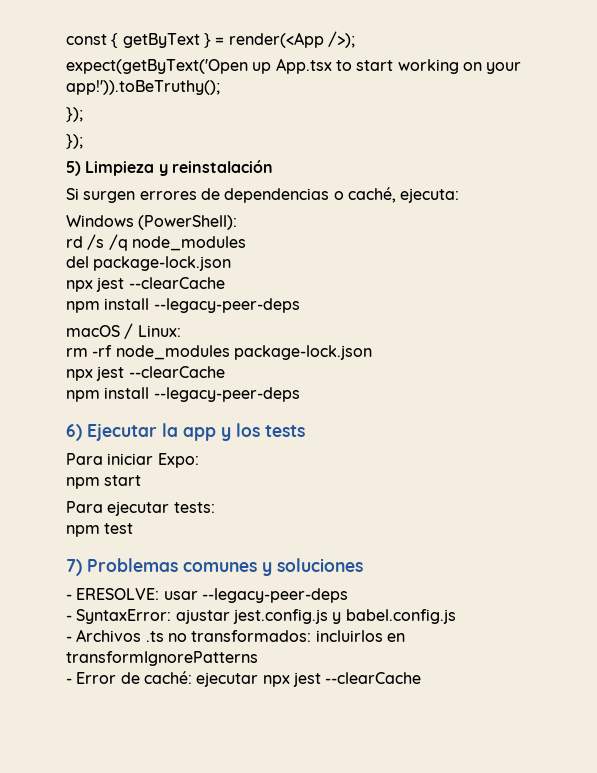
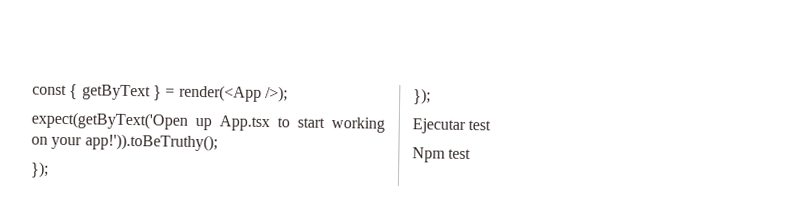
[66,160,273,176] [66,187,460,203] [66,215,238,230] [66,234,246,251] [66,256,232,271] [66,277,225,292] [66,298,300,313] [66,323,181,339] [66,345,372,360] [66,366,225,381] [66,387,300,402] [66,423,305,441] [66,453,199,468] [66,475,142,489] [66,501,215,516] [66,523,134,537] [66,558,363,576] [66,588,348,603] [66,609,456,624] [66,629,405,642] [66,651,258,666] [66,671,422,687] 5) Limpieza y reinstalación // Si surgen errores de dependencias o caché, ejecuta: // Windows (PowerShell): // rd /s /q node_modules // del package-lock.json // npx jest --clearCache // npm install --legacy-peer-deps // macOS / Linux: // rm -rf node_modules package-lock.json // npx jest --clearCache // npm install --legacy-peer-deps // 6) Ejecutar la app y los tests // Para iniciar Expo: // npm start // Para ejecutar tests: // npm test // 7) Problemas comunes y soluciones // - ERESOLVE: usar --legacy-peer-deps // - SyntaxError: ajustar jest.config.js y babel.config.js // - Archivos .ts no transformados: incluirlos en transformIgnorePatterns // - Error de caché: ejecutar npx jest --clearCache -> [412,118,492,134] [412,147,472,163] Ejecutar test // Npm test

